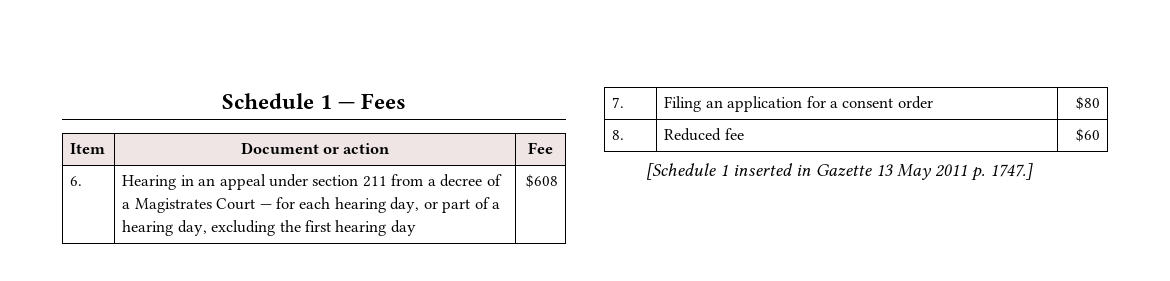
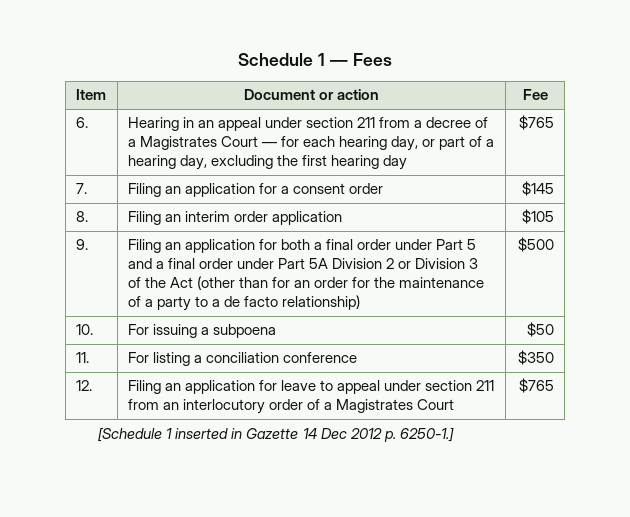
[525,174,558,188] $608 -> [519,115,555,130] $765
[1075,96,1100,110] $80 -> [522,181,555,196] $145
[664,128,744,141] [1075,128,1100,142] Reduced fee | $60 -> [127,211,342,225] [522,209,555,224] [75,239,88,250] [127,239,477,253] [127,258,479,269] [127,276,485,290] [127,295,361,311] [518,237,555,252] [75,324,93,335] [127,324,276,338] [527,322,555,337] [75,352,89,363] [127,352,357,366] [518,350,555,365] [75,380,92,391] [127,380,495,394] [127,399,455,414] [519,378,555,393] Filing an interim order application | $105 // 9. | Filing an application for both a final order under Part 5 and a final order under Part 5A Division 2 or Division 3 of the Act (other than for an order for the maintenance of a party to a de facto relationship) | $500 // 10. | For issuing a subpoena | $50 // 11. | For listing a conciliation conference | $350 // 12. | Filing an application for leave to appeal under section 211 from an interlocutory order of a Magistrates Court | $765
[875,163,1033,181] 13 May 2011 p. 1747.] -> [302,427,454,442] 14 Dec 2012 p. 6250-1.]

